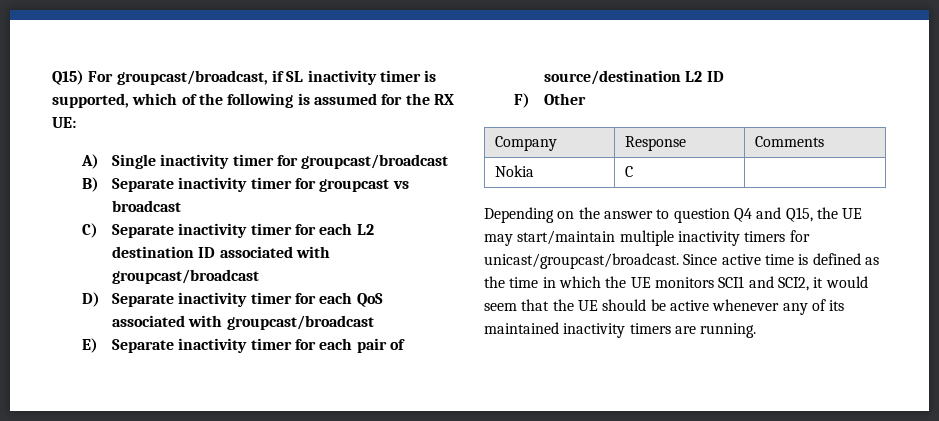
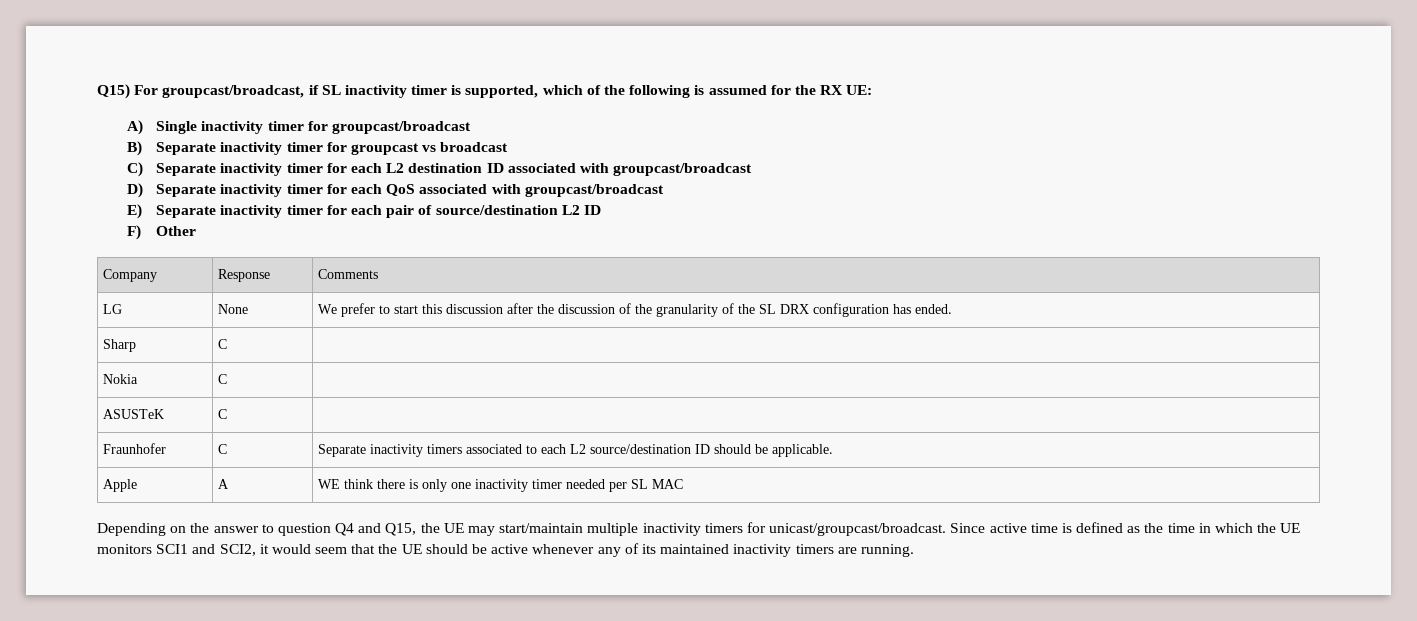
[495,165,535,177] [625,166,634,177] Nokia | C | -> [103,304,123,314] [218,304,249,314] [318,303,953,317] [103,339,137,352] [218,339,228,349] [103,374,139,384] [218,374,228,384] [103,409,165,419] [218,409,228,419] [103,443,167,454] [218,444,228,454] [318,444,834,457] [103,479,138,492] [218,479,230,489] [318,479,684,492] LG | None | We prefer to start this discussion after the discussion of the granularity of the SL DRX configuration has ended. // Sharp | C | // Nokia | C | // ASUSTeK | C | // Fraunhofer | C | Separate inactivity timers associated to each L2 source/destination ID should be applicable. // Apple | A | WE think there is only one inactivity timer needed per SL MAC

